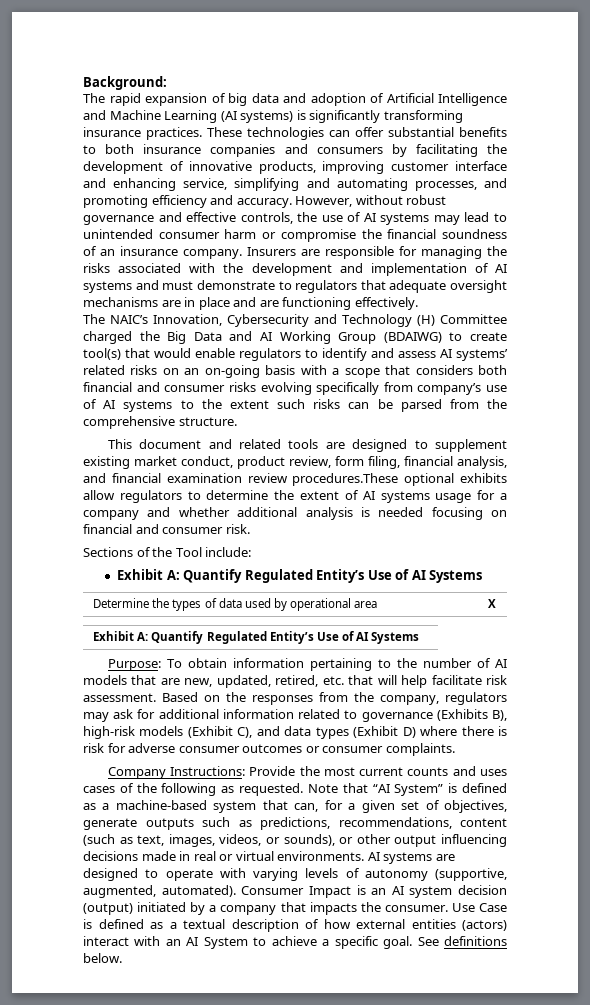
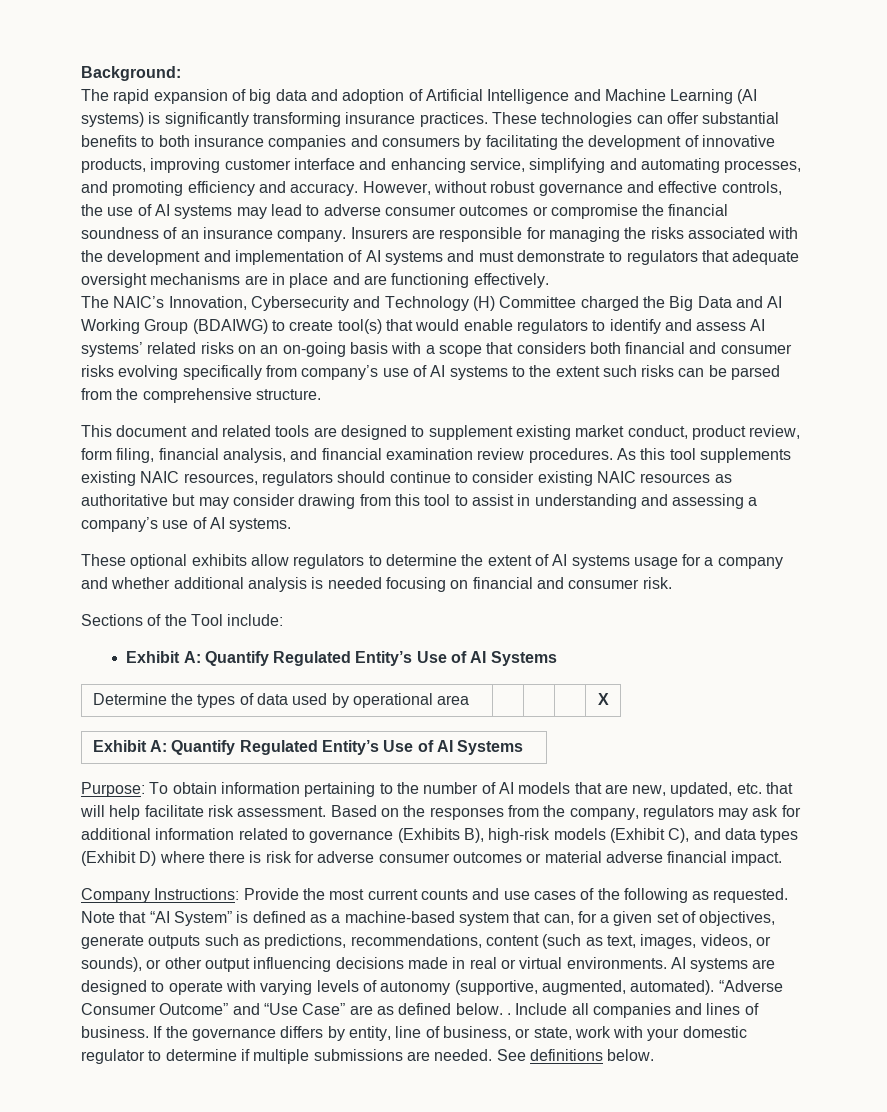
[83,229,257,239] unintended consumer harm -> [323,204,529,216] adverse consumer outcomes
[292,473,399,486] procedures.These -> [528,448,791,463] [81,471,732,486] [81,494,758,509] [81,517,292,532] [81,554,126,566] procedures. As this tool supplements existing NAIC resources, regulators should continue to consider existing NAIC resources as authoritative but may consider drawing from this tool to assist in understanding and assessing a company’s use of AI systems. // These
[275,675,319,687] retired, -> (733, 789) none
[322,743,455,756] consumer complaints. -> [544,851,783,866] material adverse financial impact.
[480,769,508,776] uses -> [503,891,530,900] use
[241,885,507,898] [83,902,508,915] [83,919,507,932] [83,936,413,949] Consumer Impact is an AI system decision (output) initiated by a company that impacts the consumer. Use Case is defined as a textual description of how external entities (actors) interact with an AI System to achieve a specific goal. -> [718,980,783,992] [81,1003,759,1018] [81,1026,747,1041] [81,1049,493,1064] “Adverse Consumer Outcome” and “Use Case” are as defined below. . Include all companies and lines of business. If the governance differs by entity, line of business, or state, work with your domestic regulator to determine if multiple submissions are needed.

